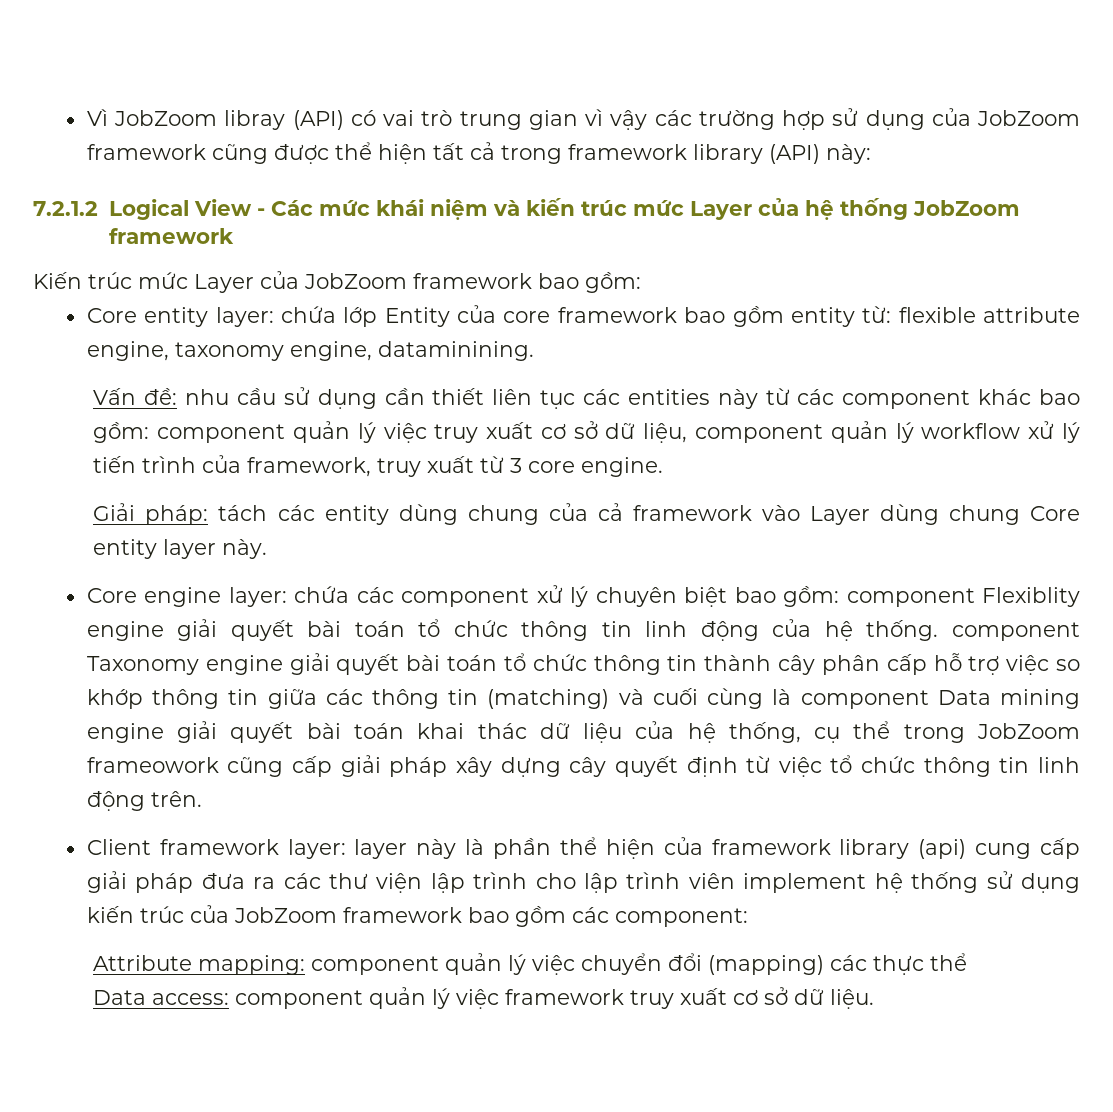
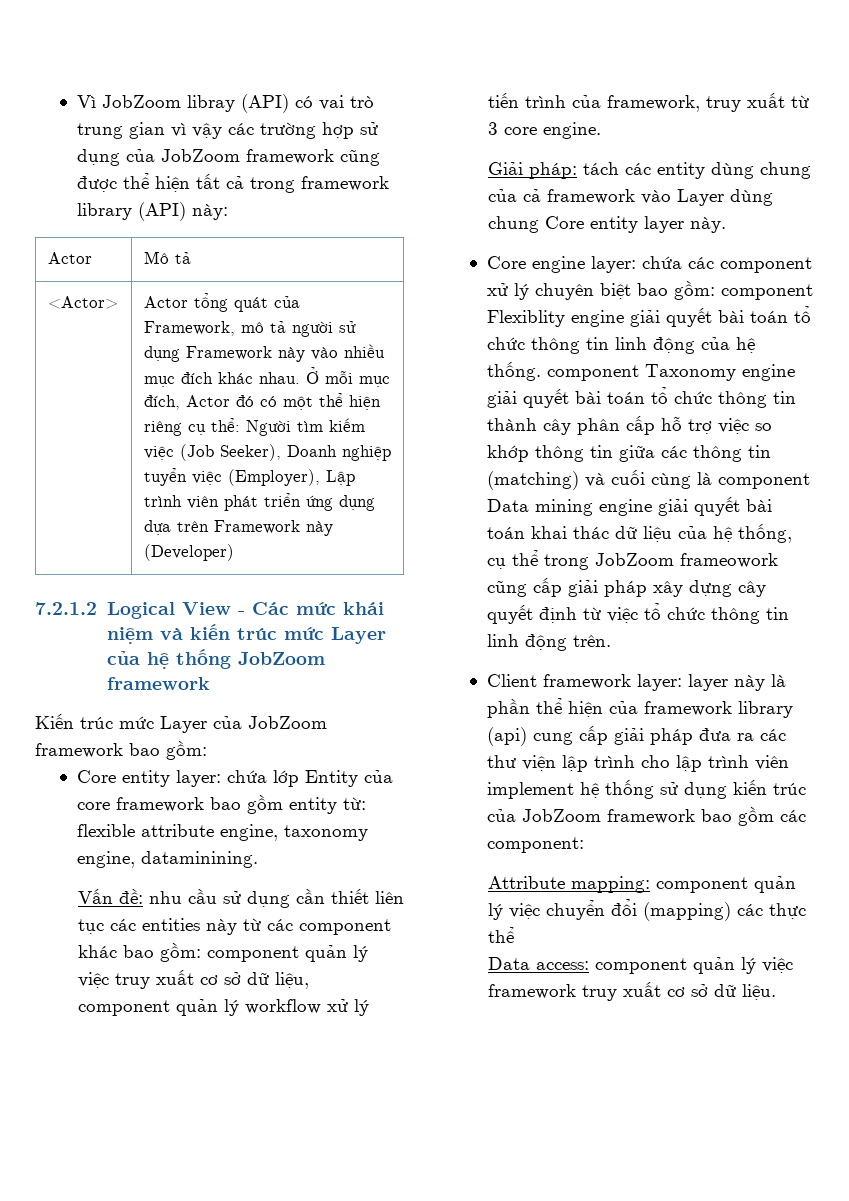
(871, 154) none -> [47,252,92,264] [143,251,191,264] [47,296,118,309] [143,293,300,312] [143,321,356,337] [143,344,385,362] [143,367,390,387] [143,393,381,410] [143,418,365,436] [143,444,391,461] [143,468,355,486] [143,493,375,511] [143,520,333,536] [143,544,234,561] // Actor | Mô tả // <Actor> | Actor tổng quát của Framework, mô tả người sử dụng Framework này vào nhiều mục đích khác nhau. Ở mỗi mục đích, Actor đó có một thể hiện riêng cụ thể: Người tìm kiếm việc (Job Seeker), Doanh nghiệp tuyển việc (Employer), Lập trình viên phát triển ứng dụng dựa trên Framework này (Developer)

